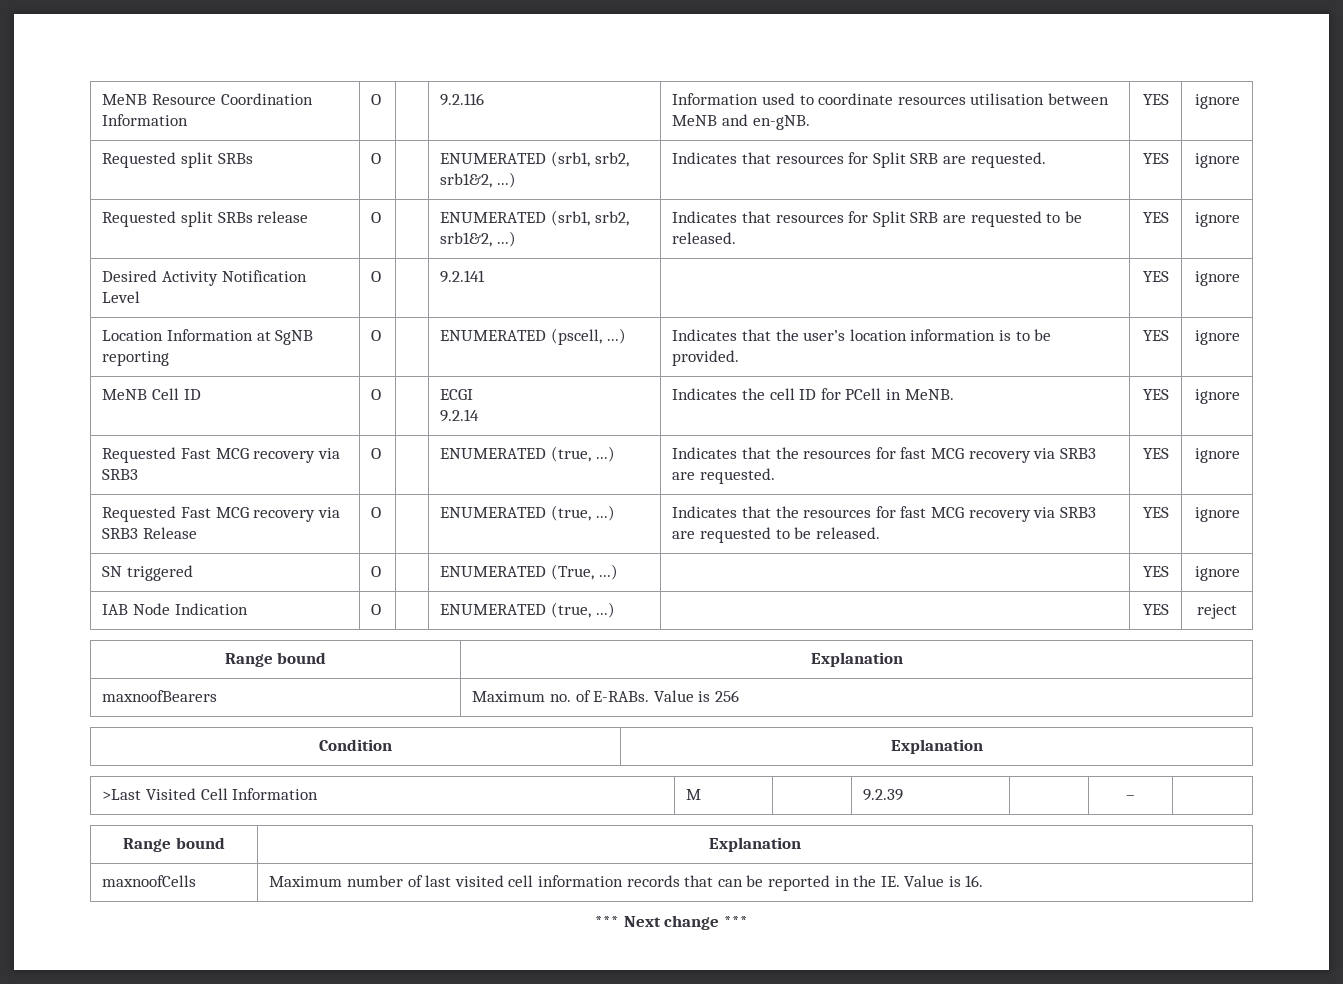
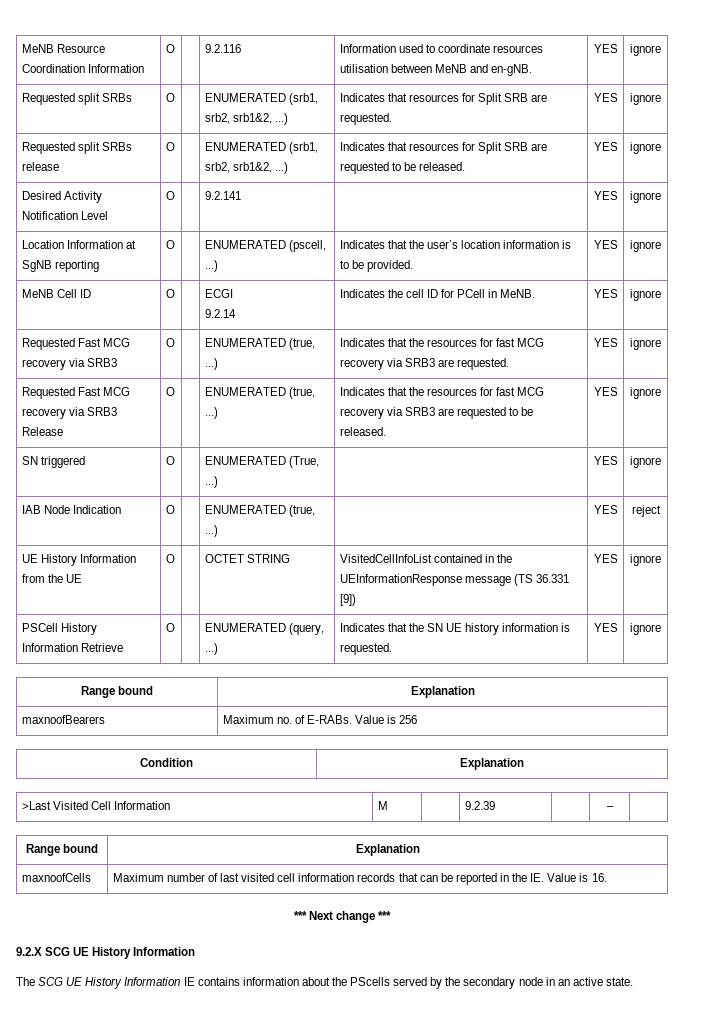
(1237, 611) none -> [21,554,136,566] [21,574,82,583] [165,554,175,563] [204,554,290,563] [339,554,513,563] [339,574,570,586] [339,594,356,606] [593,554,618,563] [630,554,661,566] [21,623,97,635] [21,643,123,652] [165,623,175,632] [204,623,324,635] [204,643,218,655] [339,623,571,635] [339,643,392,655] [593,623,618,632] [630,623,661,635] // UE History Information from the UE | O | | OCTET STRING | VisitedCellInfoList contained in the UEInformationResponse message (TS 36.331 [9]) | YES | ignore // PSCell History Information Retrieve | O | | ENUMERATED (query, ...) | Indicates that the SN UE history information is requested. | YES | ignore
(748, 921) none -> [16,947,196,959] [16,977,633,989] // 9.2.X SCG UE History Information // The SCG UE History Information IE contains information about the PScells served by the secondary node in an active state.

